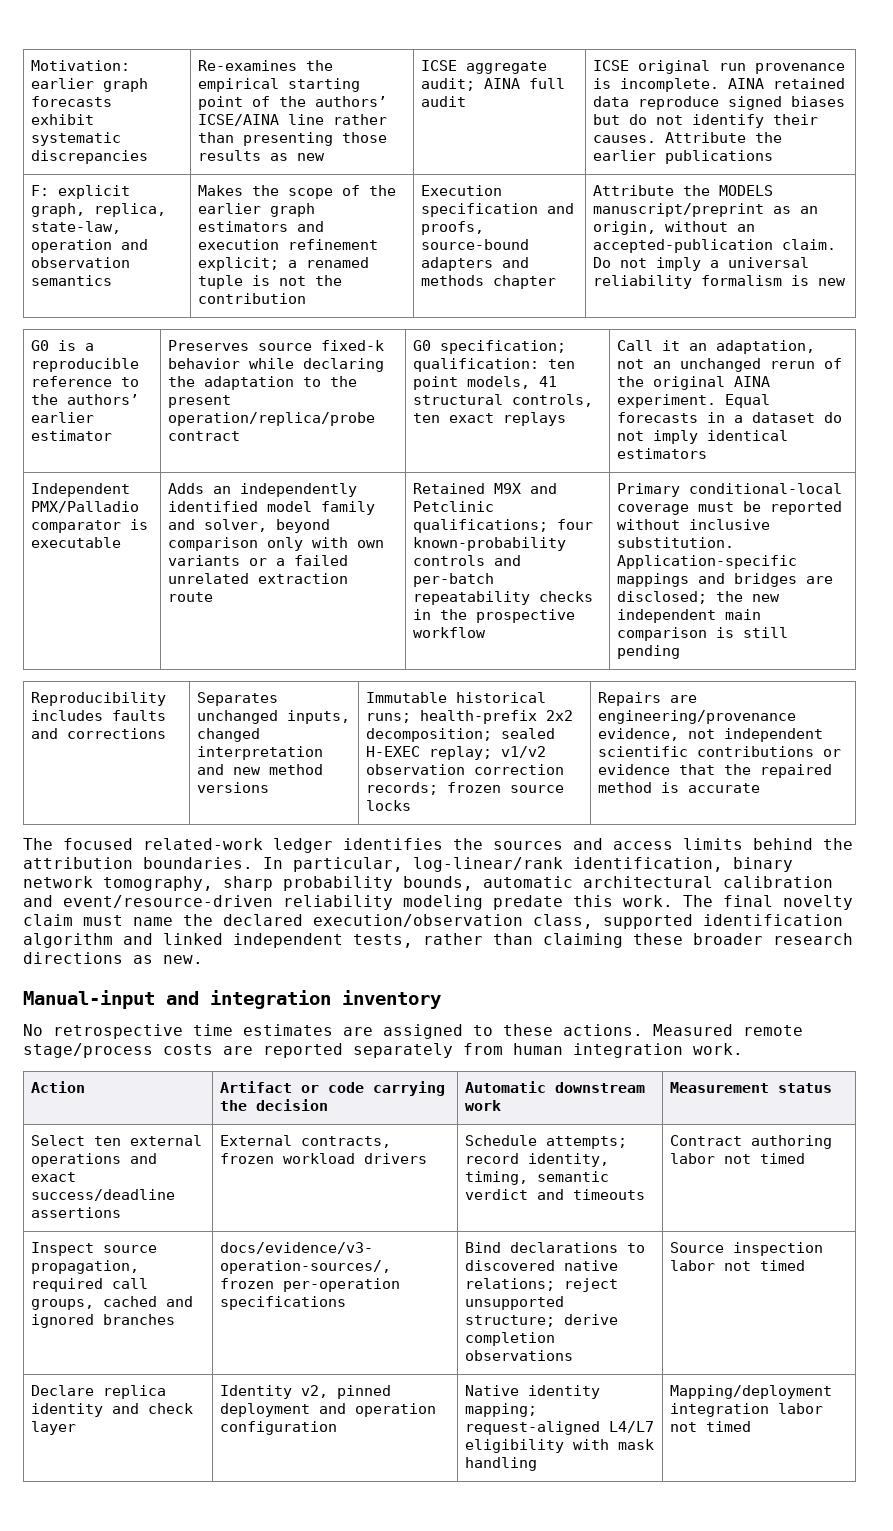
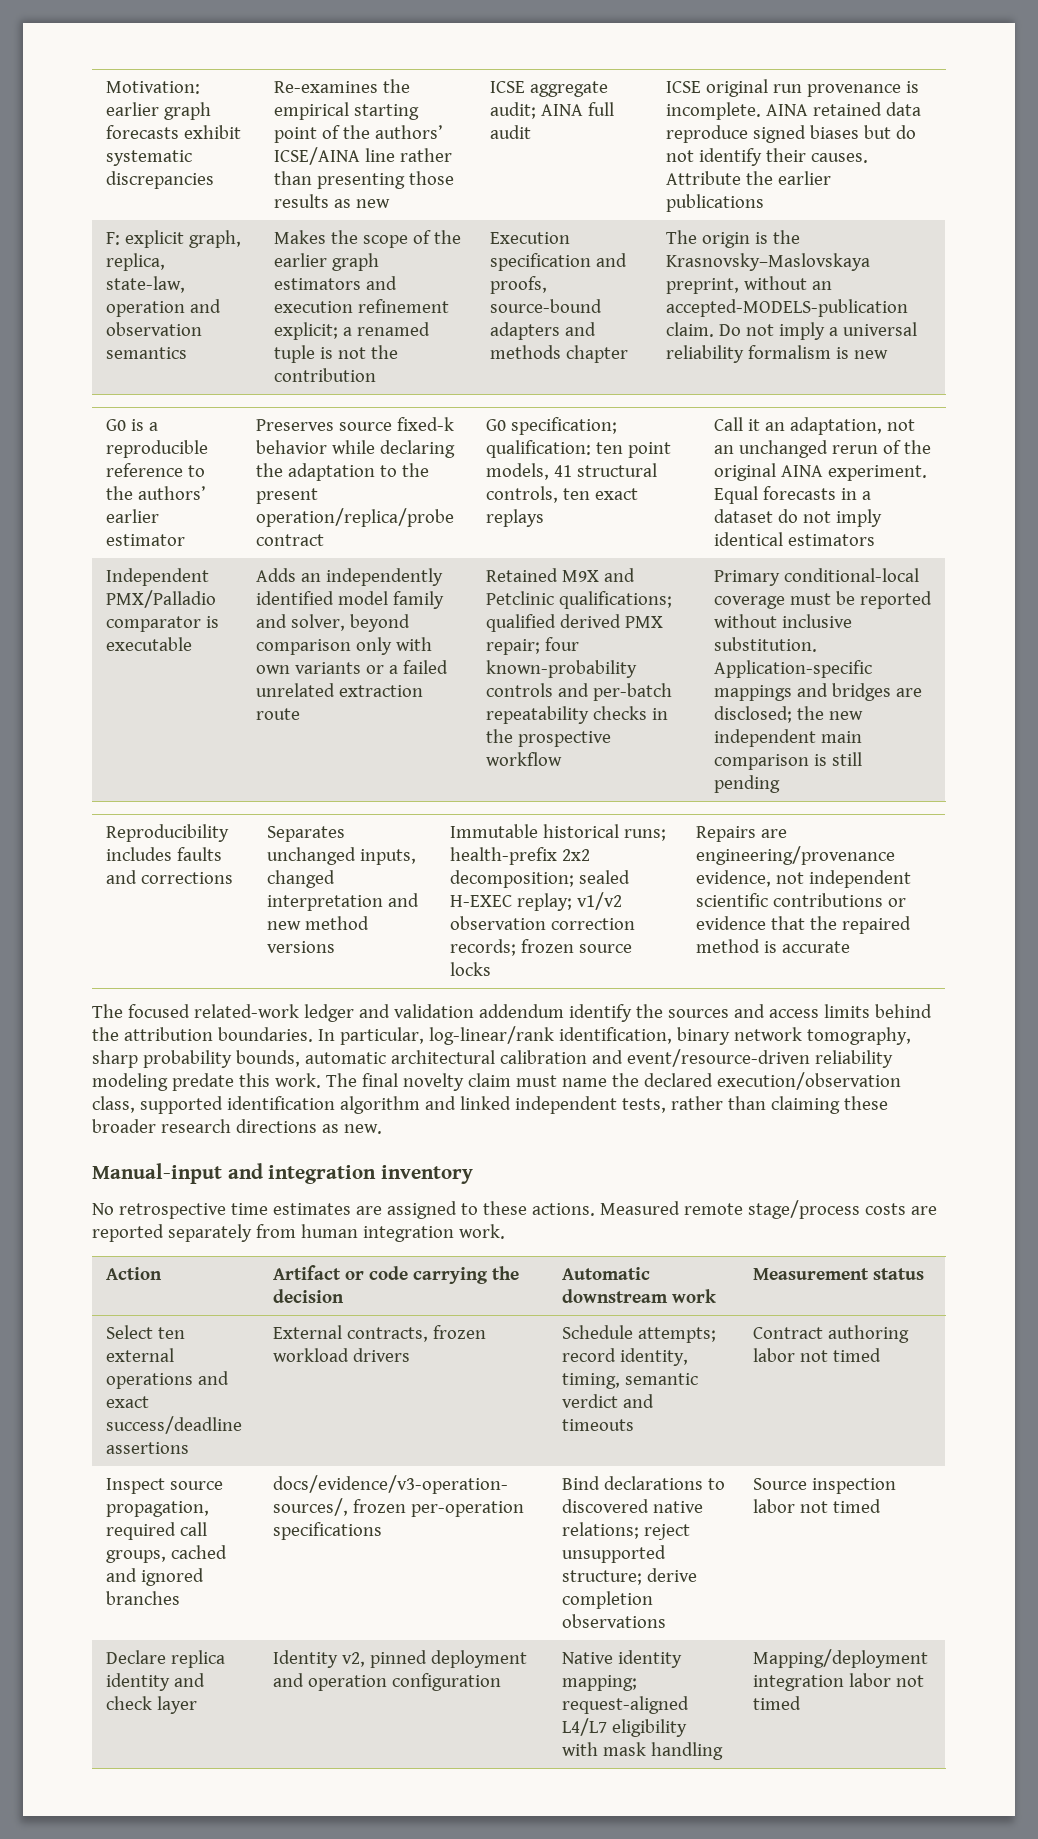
[593,185,774,196] [593,203,819,217] [593,221,657,235] Attribute the MODELS manuscript/preprint as an origin, -> [666,230,801,248] [666,253,871,271] [666,278,740,294] The origin is the Krasnovsky–Maslovskaya preprint,
[593,239,774,253] accepted-publication -> [666,299,909,317] accepted-MODELS-publication
(549, 526) none -> [486,614,664,632] [486,639,541,655] qualified derived PMX repair;
[343,838,443,850] identifies -> [358,1004,632,1022] and validation addendum identify

